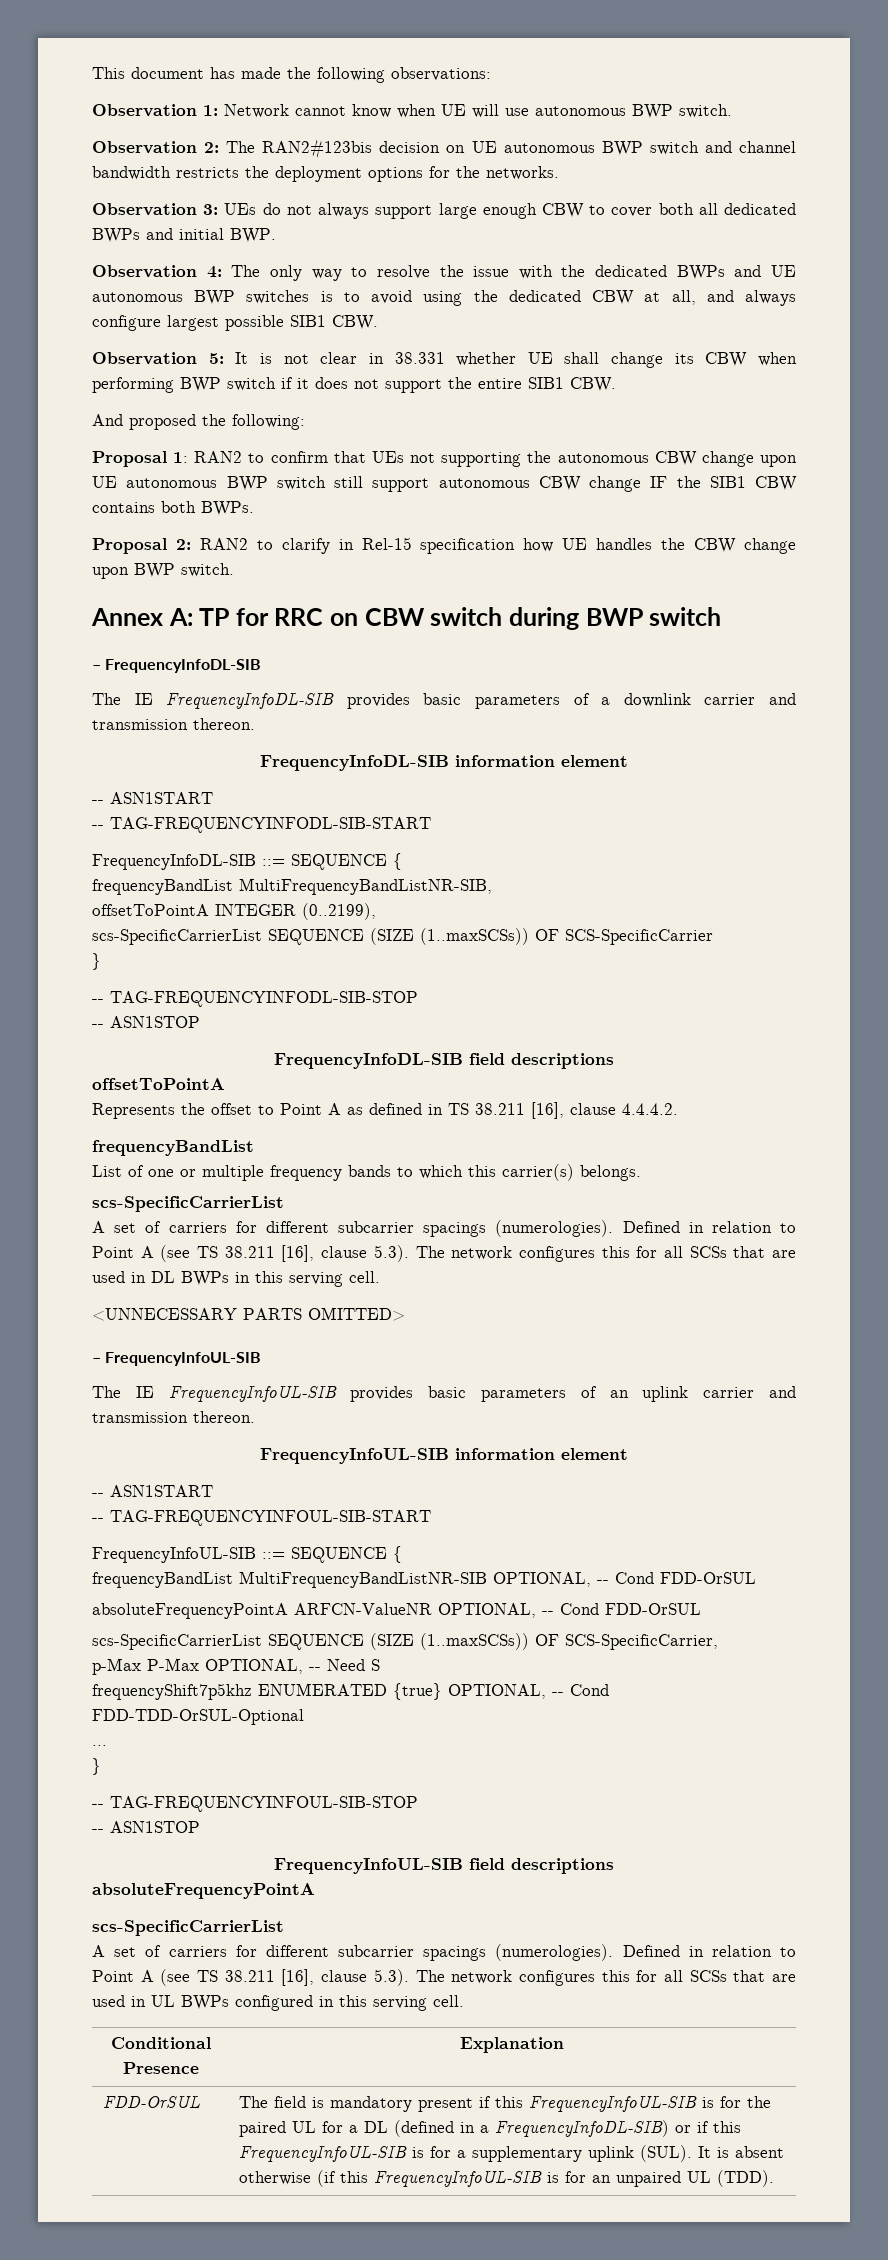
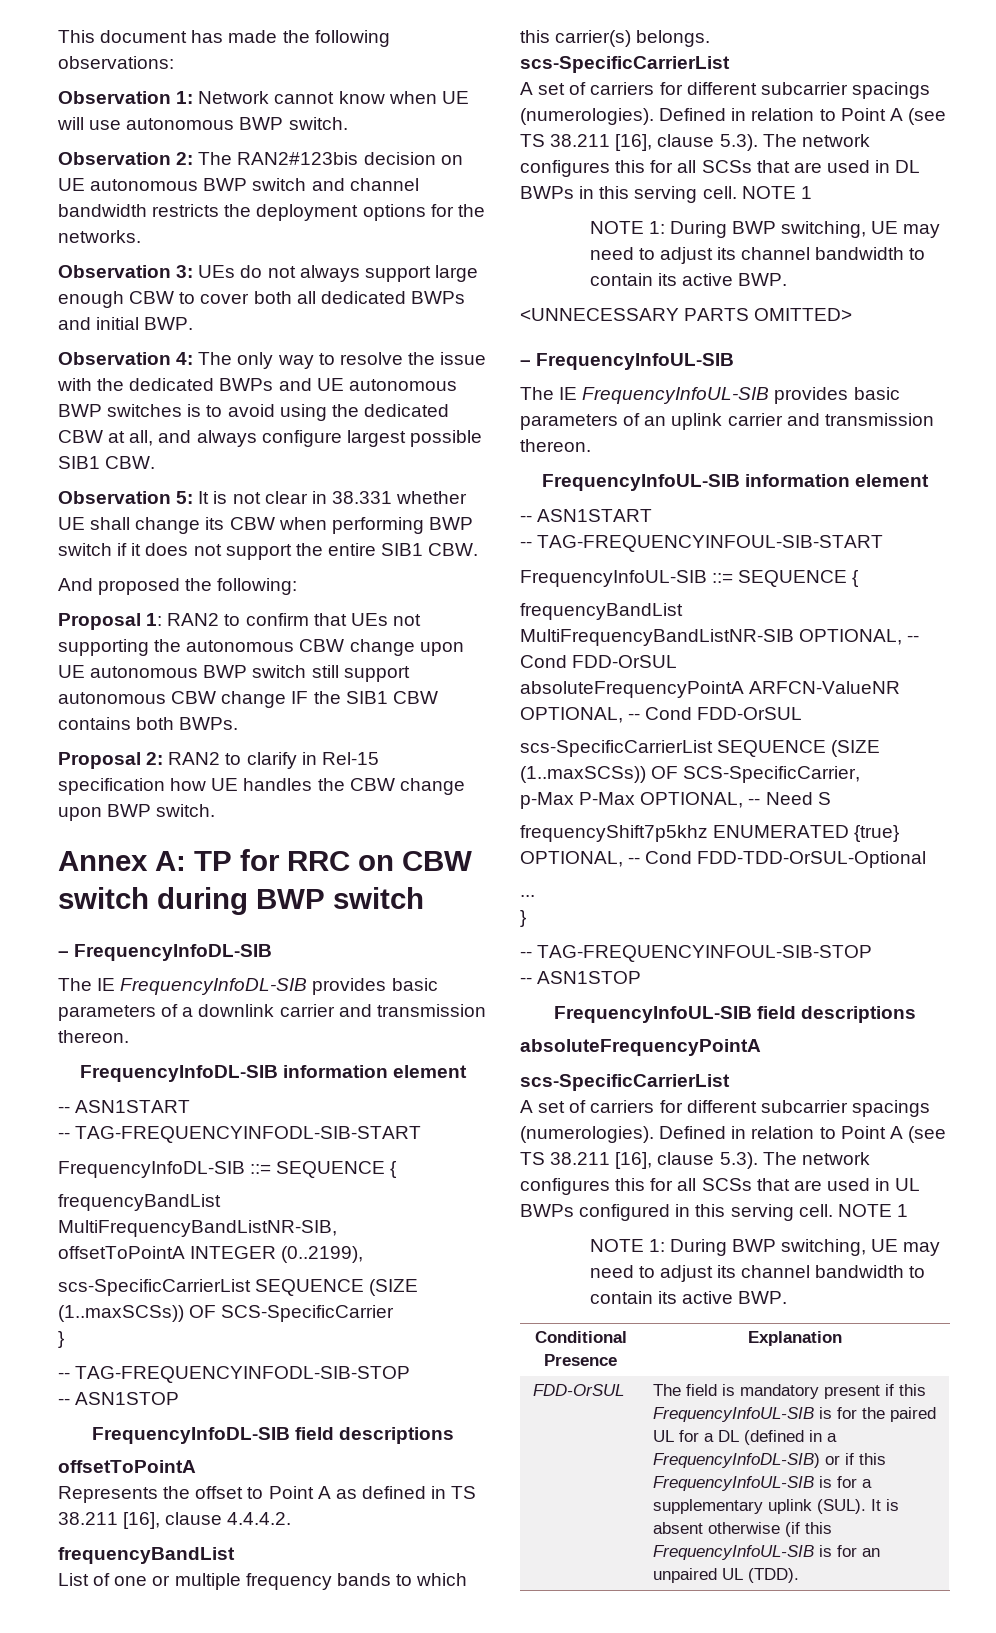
(380, 1277) none -> [741,186,812,199] [589,221,941,238] [589,247,926,264] [589,273,788,286] NOTE 1 // NOTE 1: During BWP switching, UE may need to adjust its channel bandwidth to contain its active BWP.
(464, 2001) none -> [837,1204,908,1217] [589,1239,941,1256] [589,1265,926,1282] [589,1291,788,1304] NOTE 1 // NOTE 1: During BWP switching, UE may need to adjust its channel bandwidth to contain its active BWP.

